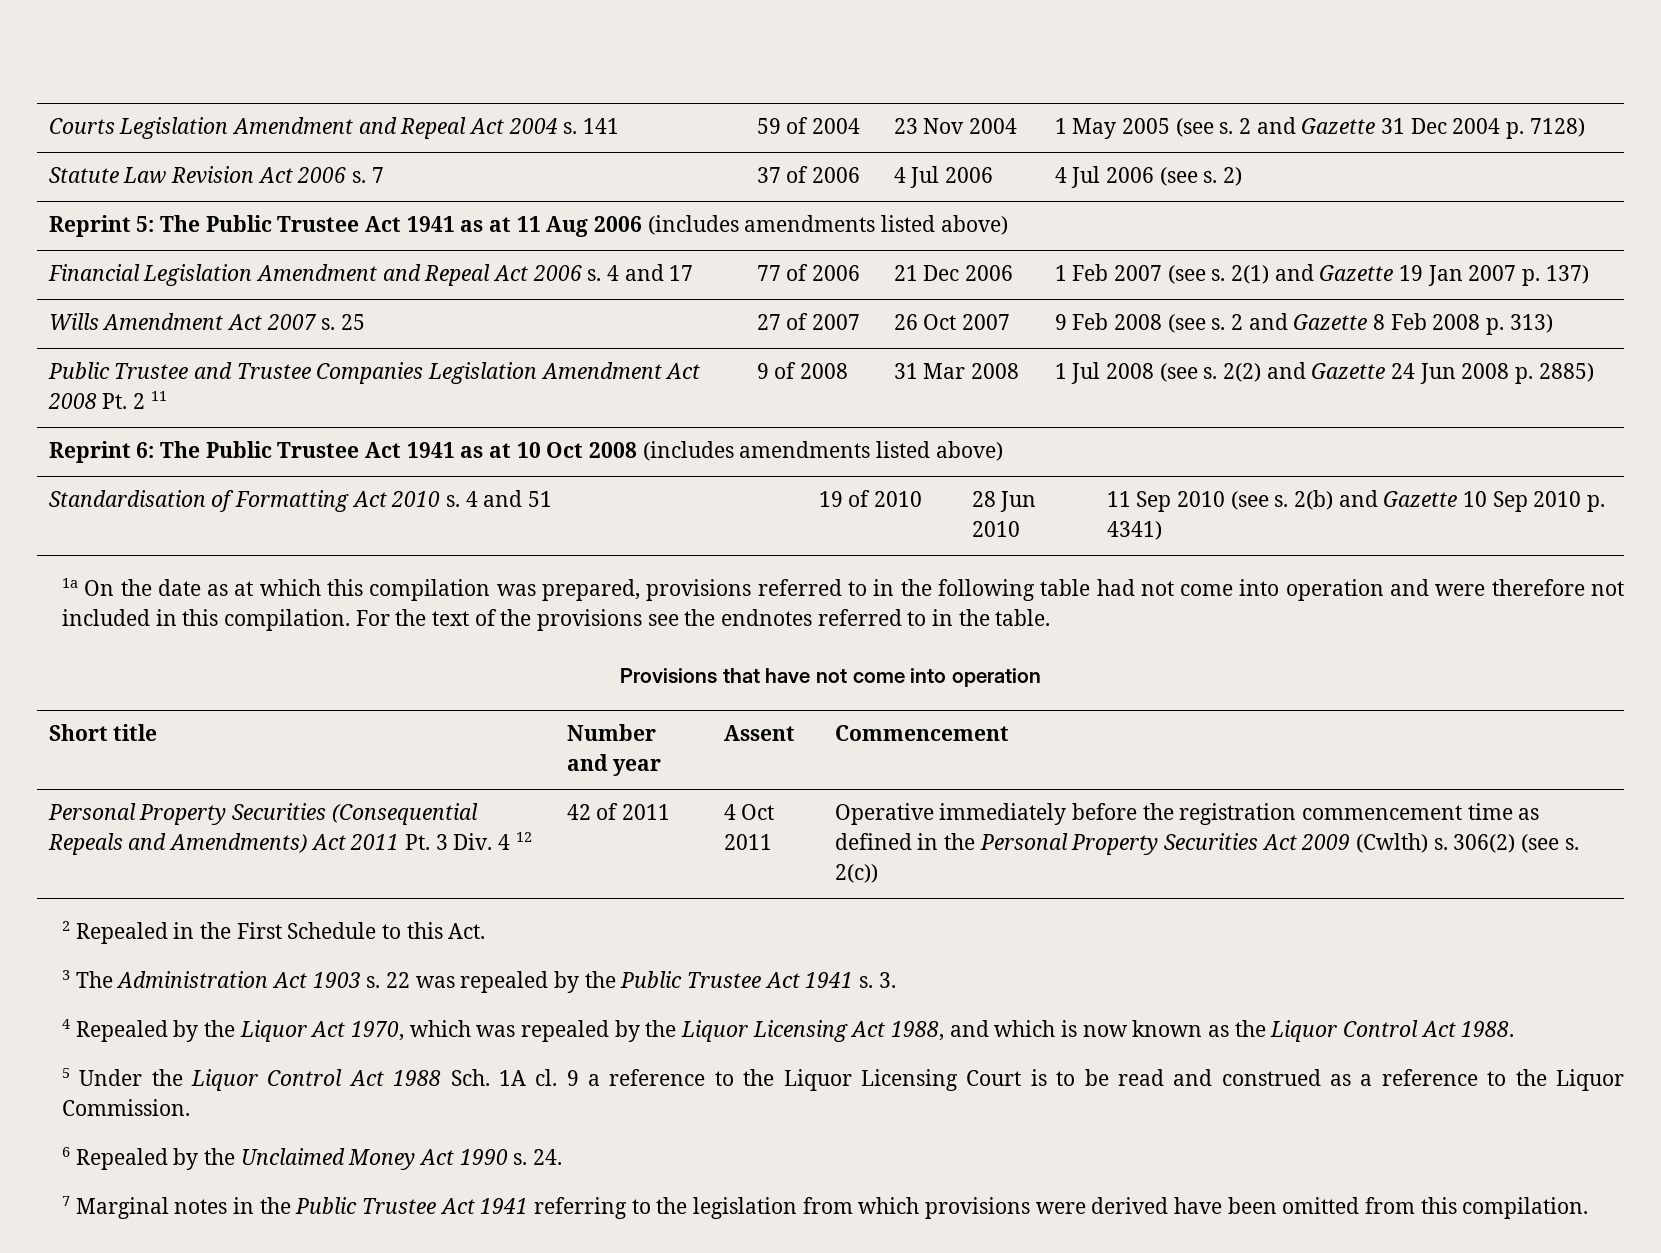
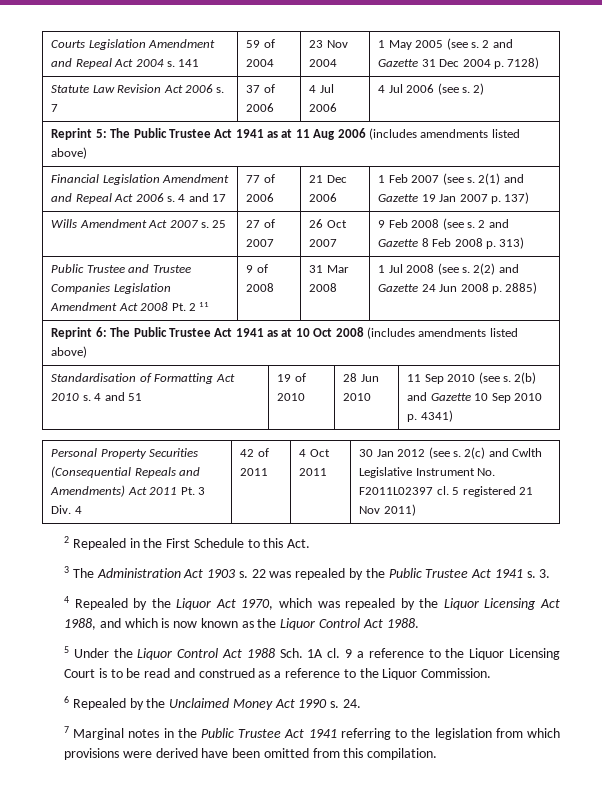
[61,578,1624,601] [61,609,1051,631] [620,668,1041,687] [48,724,158,741] [566,724,656,741] [566,754,662,776] [723,725,795,741] [834,725,1009,741] // 1a On the date as at which this compilation was prepared, provisions referred to in the following table had not come into operation and were therefore not included in this compilation. For the text of the provisions see the endnotes referred to in the table. // Provisions that have not come into operation // Short title | Number and year | Assent | Commencement -> (453, 416) none
[515,832,532,842] 12 -> (82, 510) none
[834,803,1540,825] [834,833,1579,855] [834,864,878,883] Operative immediately before the registration commencement time as defined in the Personal Property Securities Act 2009 (Cwlth) s. 306(2) (see s. 2(c)) -> [359,447,543,459] [359,467,496,478] [359,486,533,497] [359,504,416,516] 30 Jan 2012 (see s. 2(c) and Cwlth Legislative Instrument No. F2011L02397 cl. 5 registered 21 Nov 2011)

